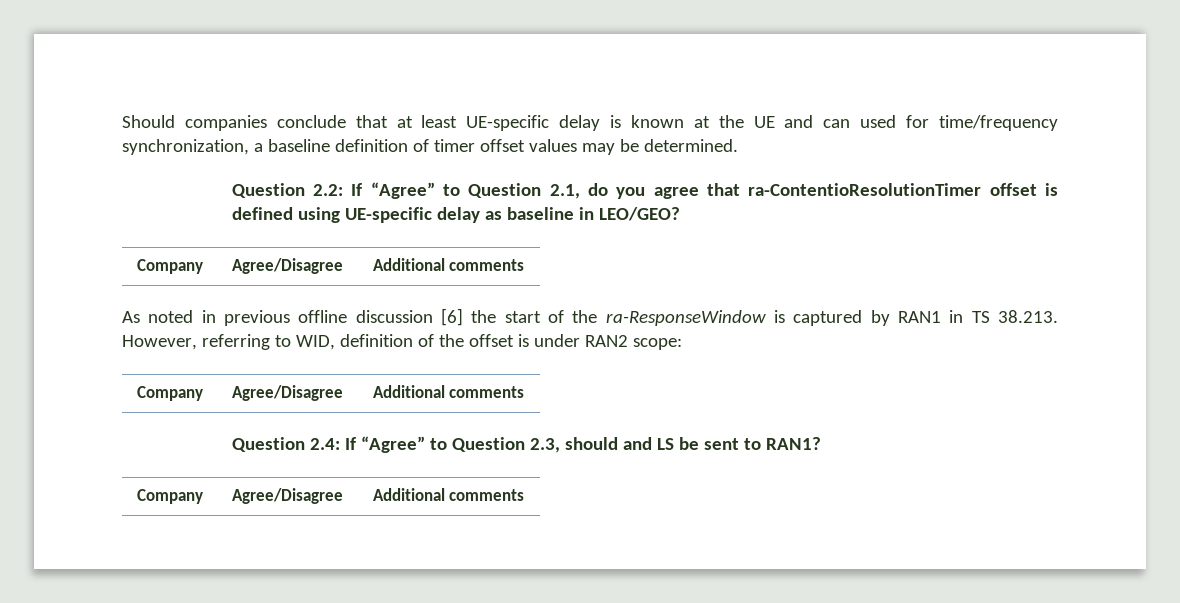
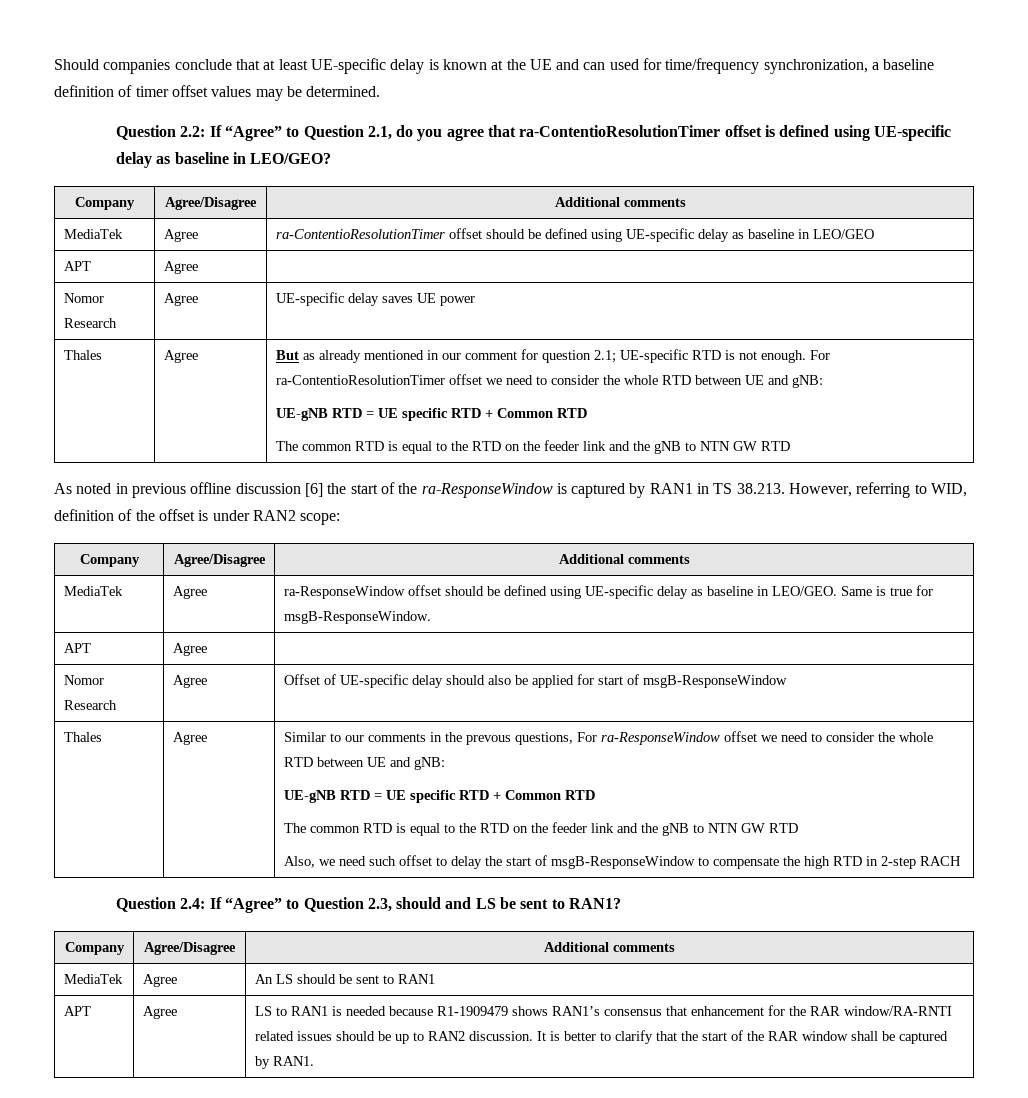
(525, 265) none -> [63,229,123,239] [163,229,198,242] [275,228,874,242] [63,261,91,271] [163,261,198,274] [63,293,104,303] [63,318,117,328] [163,293,198,306] [275,292,475,306] [63,350,102,360] [163,350,198,363] [275,349,830,363] [275,374,823,388] [275,408,587,421] [275,440,790,454] // MediaTek | Agree | ra-ContentioResolutionTimer offset should be defined using UE-specific delay as baseline in LEO/GEO // APT | Agree | // Nomor Research | Agree | UE-specific delay saves UE power // Thales | Agree | But as already mentioned in our comment for question 2.1; UE-specific RTD is not enough. For ra-ContentioResolutionTimer offset we need to consider the whole RTD between UE and gNB: // UE-gNB RTD = UE specific RTD + Common RTD // The common RTD is equal to the RTD on the feeder link and the gNB to NTN GW RTD
(525, 392) none -> [63,586,123,596] [172,586,207,599] [283,585,933,599] [283,611,431,624] [63,643,91,653] [172,643,207,656] [63,675,104,685] [63,700,117,710] [172,675,207,688] [283,674,787,688] [63,732,102,742] [172,732,207,745] [283,731,933,745] [283,757,445,770] [283,790,595,803] [283,822,798,836] [283,855,961,869] // MediaTek | Agree | ra-ResponseWindow offset should be defined using UE-specific delay as baseline in LEO/GEO. Same is true for msgB-ResponseWindow. // APT | Agree | // Nomor Research | Agree | Offset of UE-specific delay should also be applied for start of msgB-ResponseWindow // Thales | Agree | Similar to our comments in the prevous questions, For ra-ResponseWindow offset we need to consider the whole RTD between UE and gNB: // UE-gNB RTD = UE specific RTD + Common RTD // The common RTD is equal to the RTD on the feeder link and the gNB to NTN GW RTD // Also, we need such offset to delay the start of msgB-ResponseWindow to compensate the high RTD in 2-step RACH
(525, 495) none -> [63,974,123,984] [142,974,177,987] [254,974,435,984] [63,1006,91,1016] [142,1006,177,1019] [254,1005,952,1016] [254,1030,948,1044] [254,1056,314,1069] // MediaTek | Agree | An LS should be sent to RAN1 // APT | Agree | LS to RAN1 is needed because R1-1909479 shows RAN1’s consensus that enhancement for the RAR window/RA-RNTI related issues should be up to RAN2 discussion. It is better to clarify that the start of the RAR window shall be captured by RAN1.

